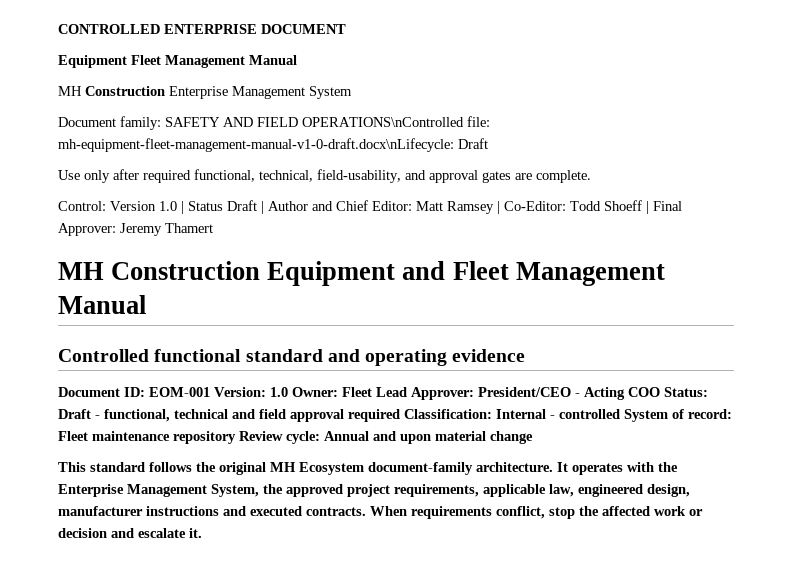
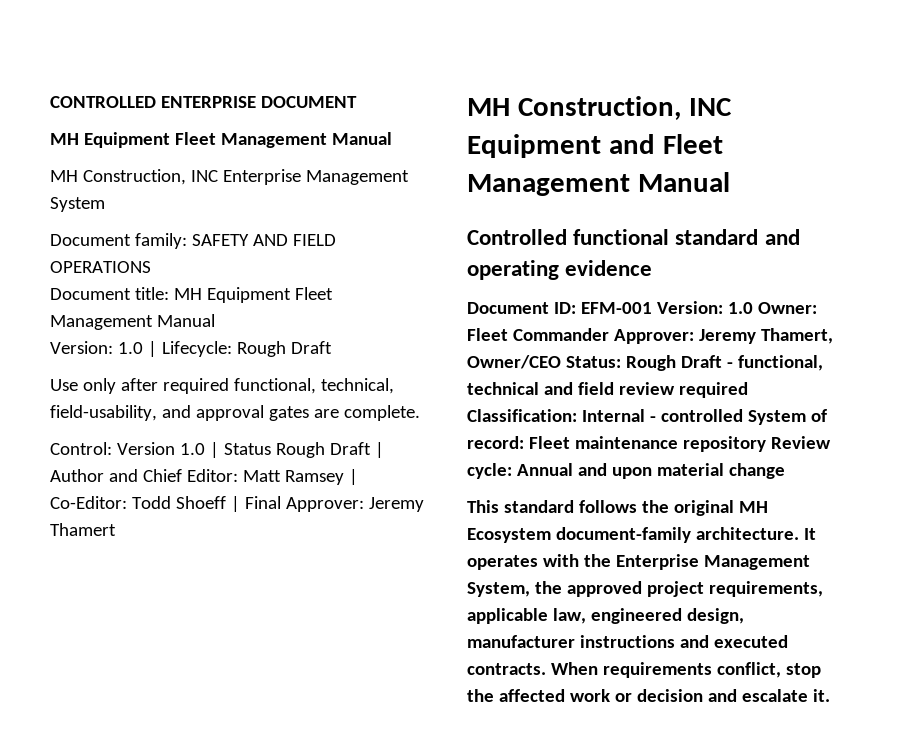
(346, 29) none -> [50,133,79,145] MH
[85,86,165,96] Construction -> [82,169,218,185] Construction, INC
[302,116,490,127] [58,138,454,152] OPERATIONS\nControlled file: mh-equipment-fleet-management-manual-v1-0-draft.docx\nLifecycle: -> [50,261,151,273] [50,287,333,303] [50,314,215,330] [50,341,286,357] OPERATIONS // Document title: MH Equipment Fleet Management Manual // Version: 1.0 | Lifecycle: Rough
(223, 206) none -> [275,442,325,458] Rough
[111,261,261,280] Construction -> [517,96,732,120] Construction, INC
[149,387,210,397] EOM-001 -> [580,302,652,314] EFM-001
[376,387,708,400] Lead Approver: President/CEO - Acting COO Status: -> [512,328,833,344] [467,355,676,371] Commander Approver: Jeremy Thamert, Owner/CEO Status: Rough
[290,409,344,422] approval -> [618,382,675,395] review

